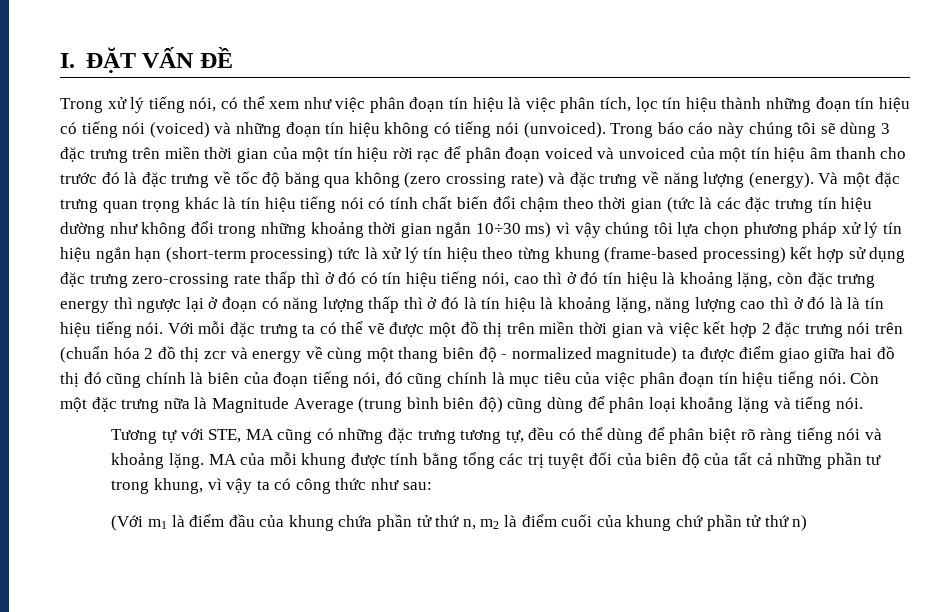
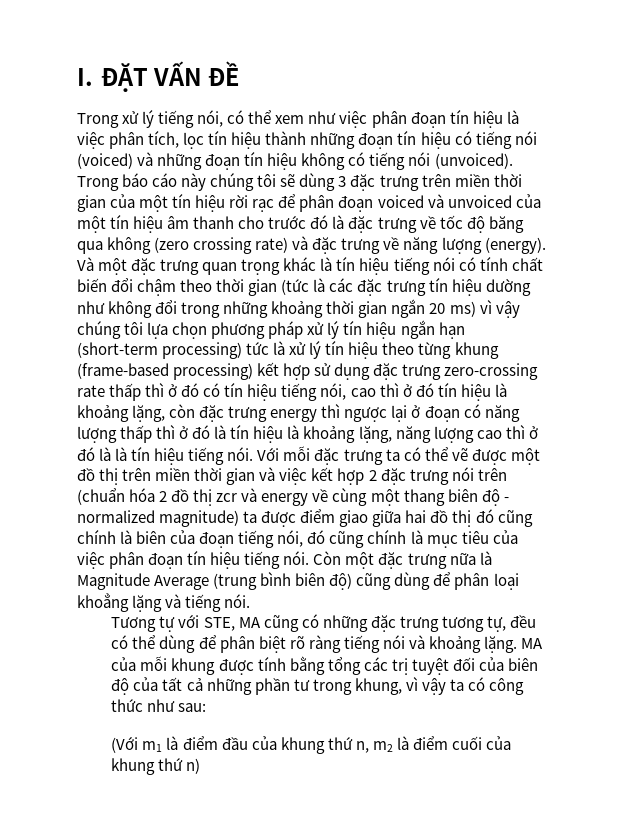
[475,223,521,234] 10÷30 -> [429,303,446,314] 20
[338,514,432,531] chứa phần tử -> (325, 745) none
[675,514,762,531] chứ phần tử -> (156, 766) none

